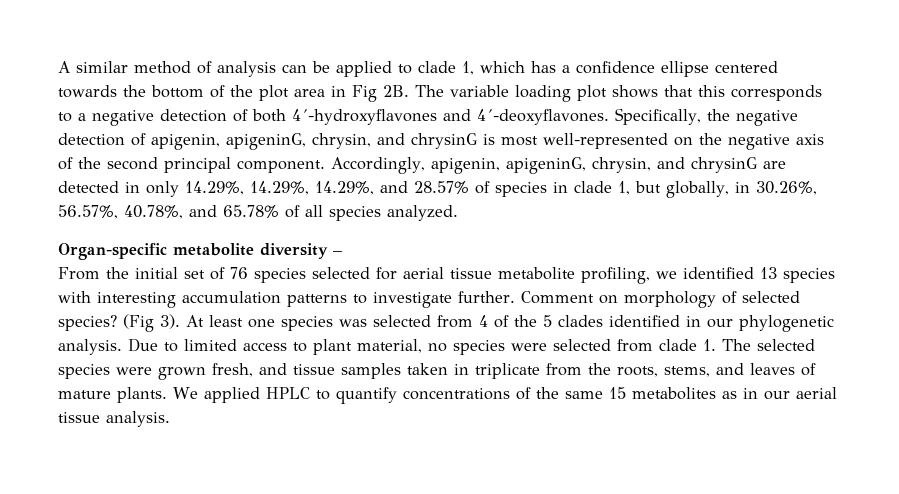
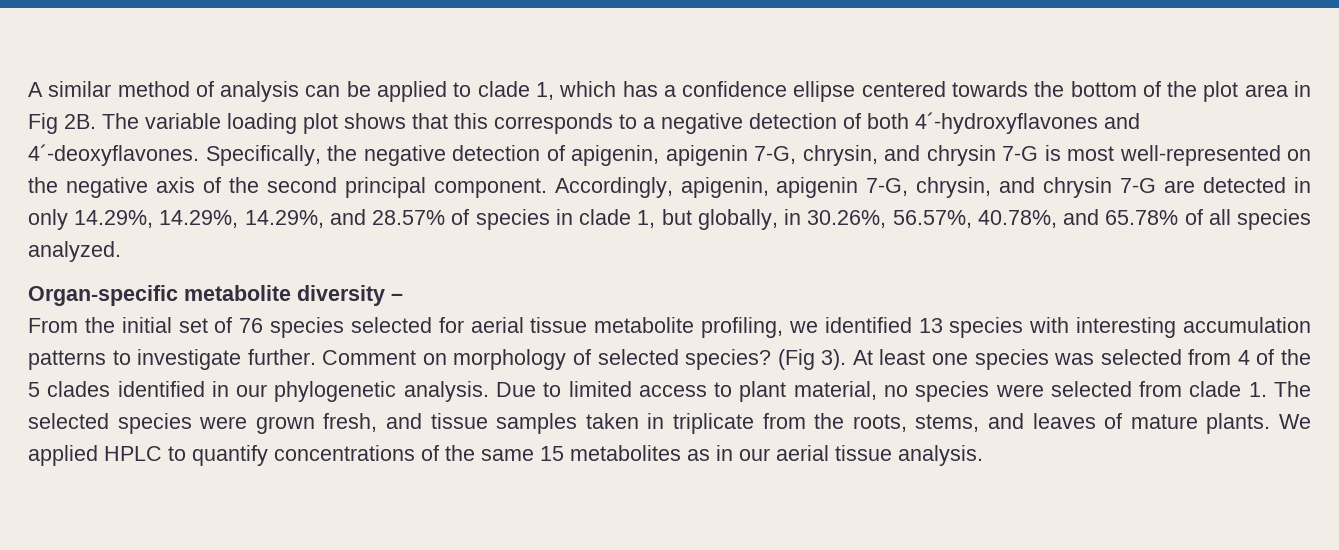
[226,133,477,150] apigeninG, chrysin, and chrysinG -> [665,145,1038,166] apigenin 7-G, chrysin, and chrysin 7-G
[505,157,757,174] apigeninG, chrysin, and chrysinG -> [776,177,1157,198] apigenin 7-G, chrysin, and chrysin 7-G

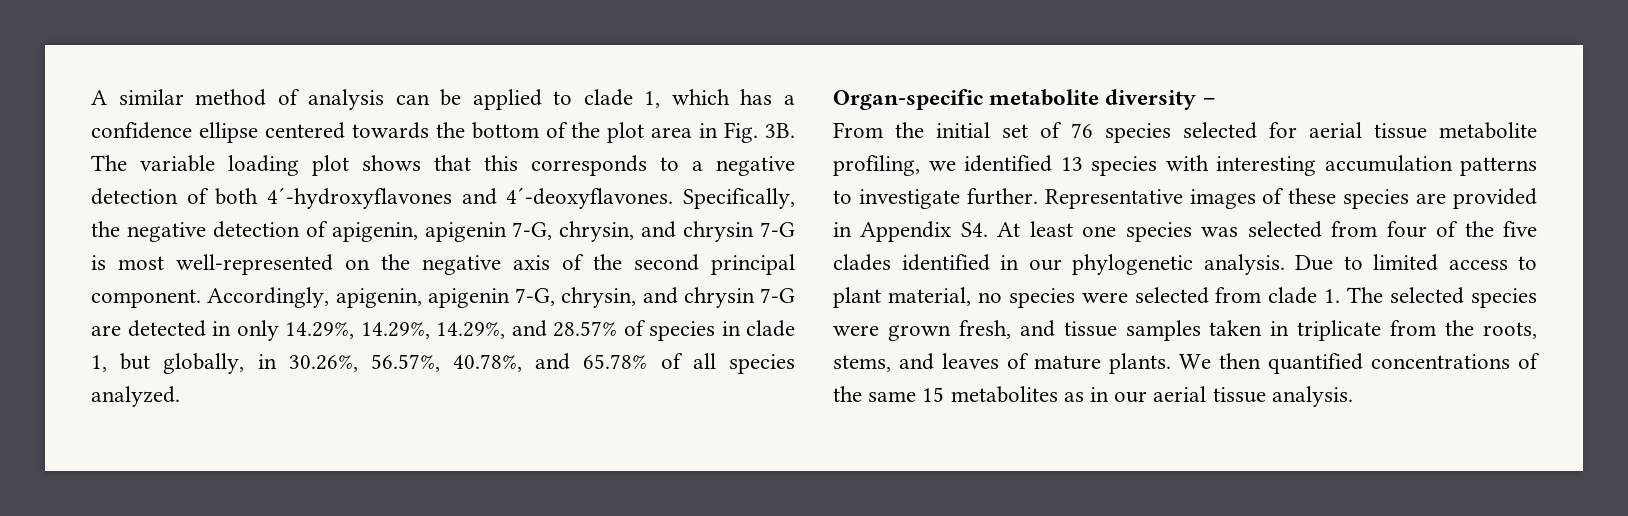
[28,113,96,134] Fig 2B. -> [724,122,795,143] Fig. 3B.
[322,349,847,370] Comment on morphology of selected species? (Fig 3). -> [1044,188,1537,209] [833,221,988,242] Representative images of these species are provided in Appendix S4.
[1237,349,1312,365] [28,382,40,397] 4 of the 5 -> [1386,221,1537,238] four of the five
[28,445,268,466] applied HPLC to quantify -> [1219,353,1363,374] then quantified

